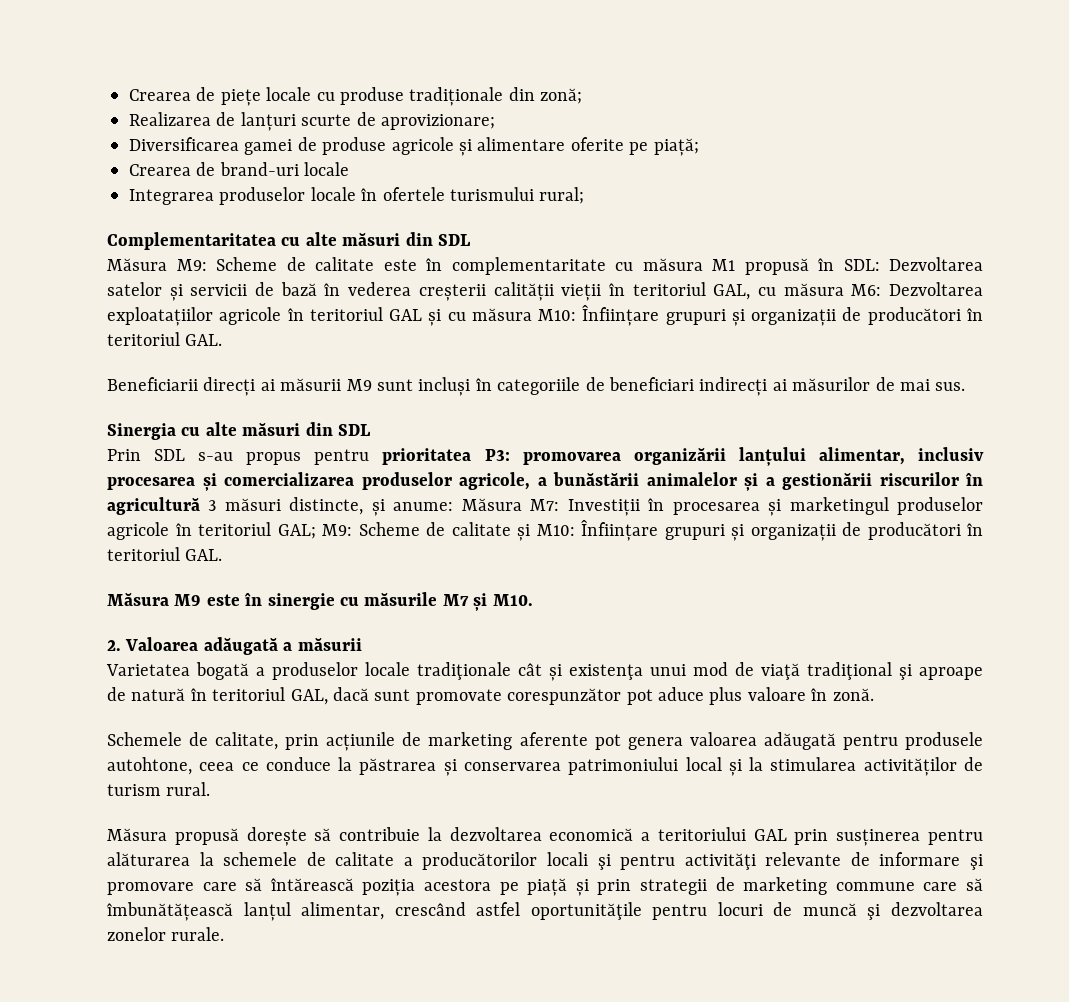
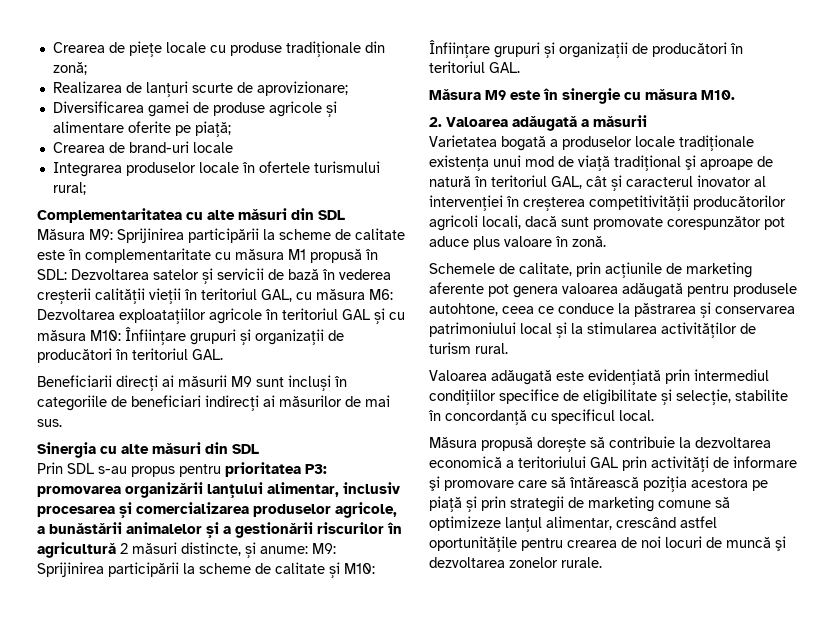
[216,257,277,271] Scheme -> [117,228,331,243] Sprijinirea participării la scheme
[208,500,217,511] 3 -> [120,543,128,554] 2
[461,497,983,516] [107,522,420,540] Măsura M7: Investiții în procesarea și marketingul produselor agricole în teritoriul GAL; M9: Scheme -> [312,543,336,554] [37,562,251,577] M9: Sprijinirea participării la scheme
[364,592,488,611] măsurile M7 și -> [645,89,697,100] măsura
[518,663,562,681] cât și -> (754, 143) none
(328, 697) none -> [586,175,766,191] [429,195,786,211] [429,215,521,231] cât și caracterul inovator al intervenției în creșterea competitivității producătorilor agricoli locali,
(211, 789) none -> [429,369,769,385] [429,389,788,405] [428,409,654,425] // Valoarea adăugată este evidențiată prin intermediul condițiilor specifice de eligibilitate și selecție, stabilite în concordanță cu specificul local.
[836,829,983,846] [107,852,842,870] susținerea pentru alăturarea la schemele de calitate a producătorilor locali şi pentru activităţi relevante -> [651,456,709,472] activităţi
[835,878,984,891] [107,902,233,921] commune care să îmbunătățească -> [658,497,730,508] [429,516,501,531] comune să optimizeze
(708, 912) none -> [567,536,661,548] crearea de noi

